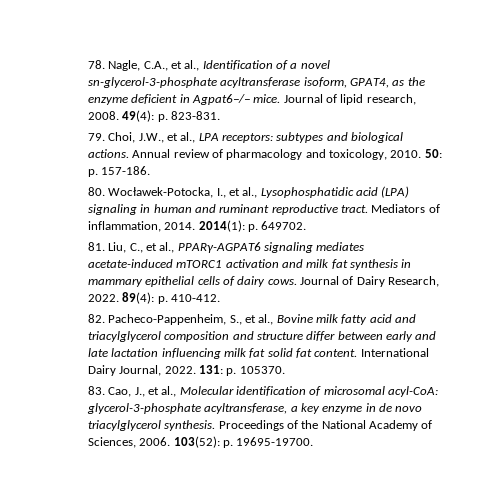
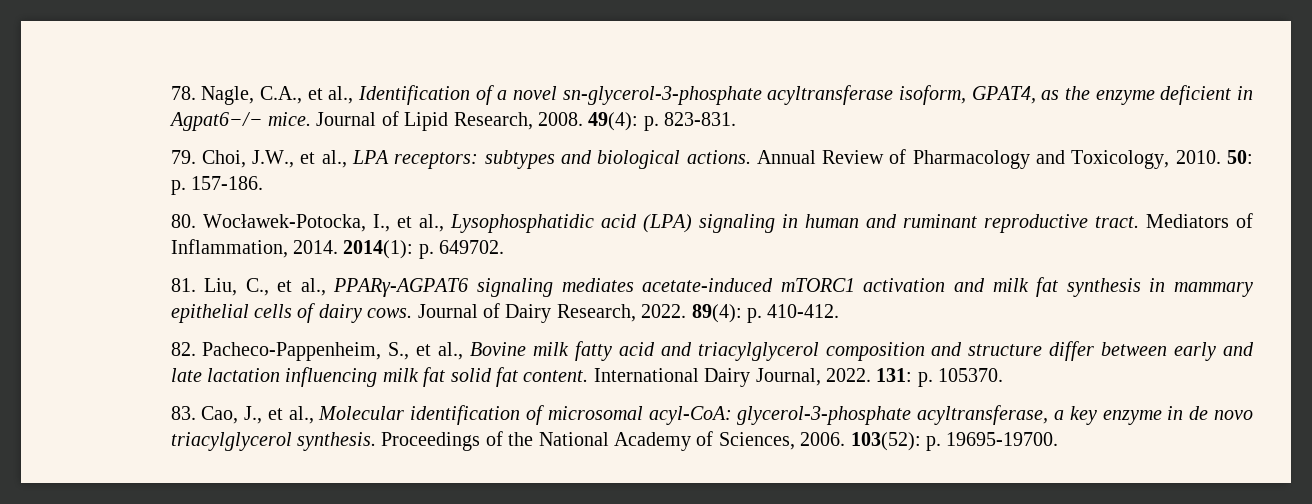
[340,94,416,105] lipid research, -> [404,112,533,131] Lipid Research,
[173,149,387,160] review of pharmacology and toxicology, -> [822,149,1170,169] Review of Pharmacology and Toxicology,
[87,221,161,232] inflammation, -> [170,239,288,258] Inflammation,

